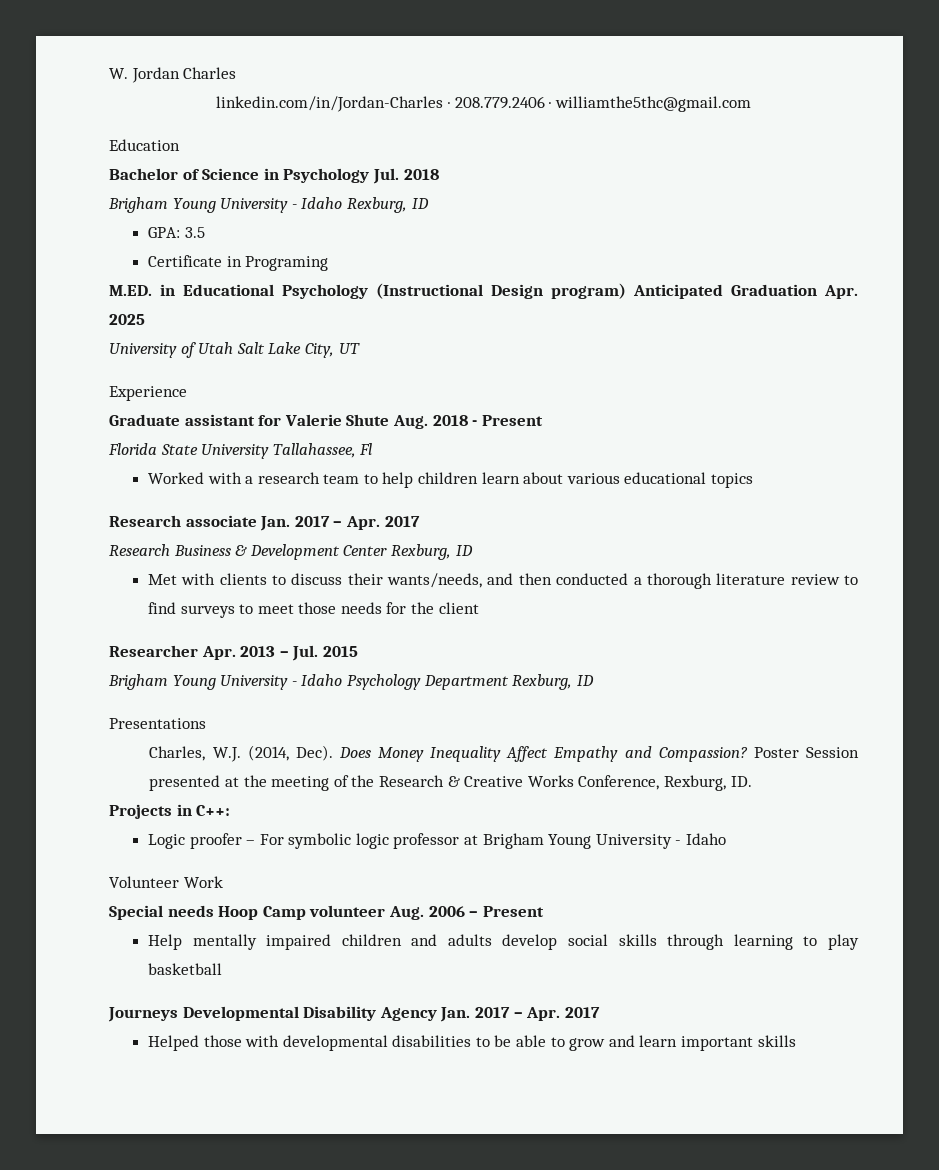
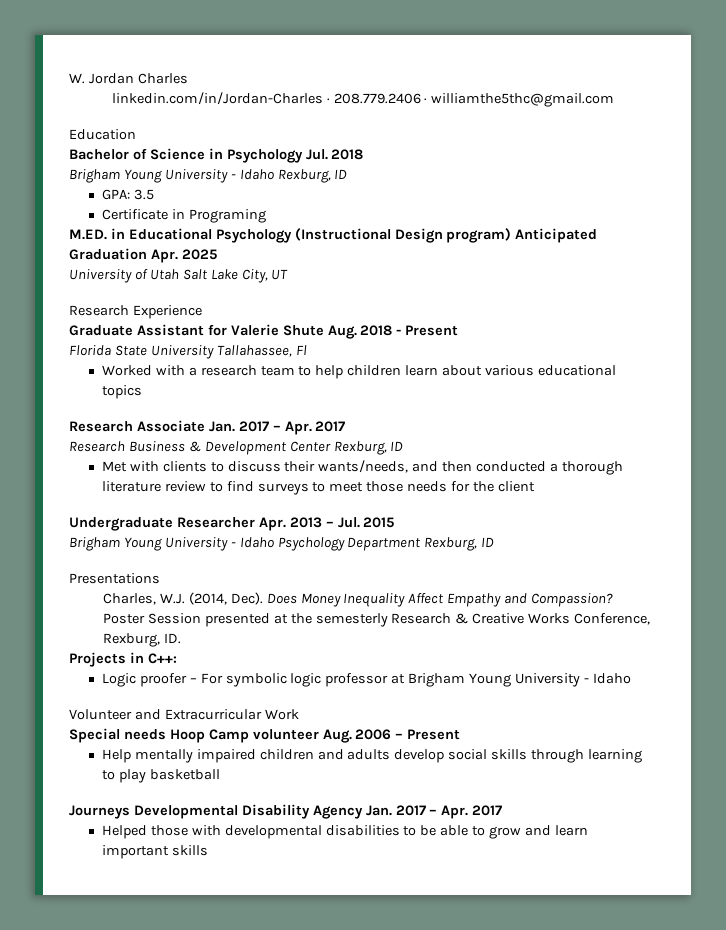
(360, 348) none -> [69,305,129,316] Research
[184,414,255,426] assistant -> [136,324,204,336] Assistant
[185,515,257,527] associate -> [136,420,205,432] Associate
(479, 608) none -> [69,517,173,531] Undergraduate
[271,775,375,791] meeting of the -> [315,613,388,627] semesterly
(179, 882) none -> [134,709,262,720] and Extracurricular

